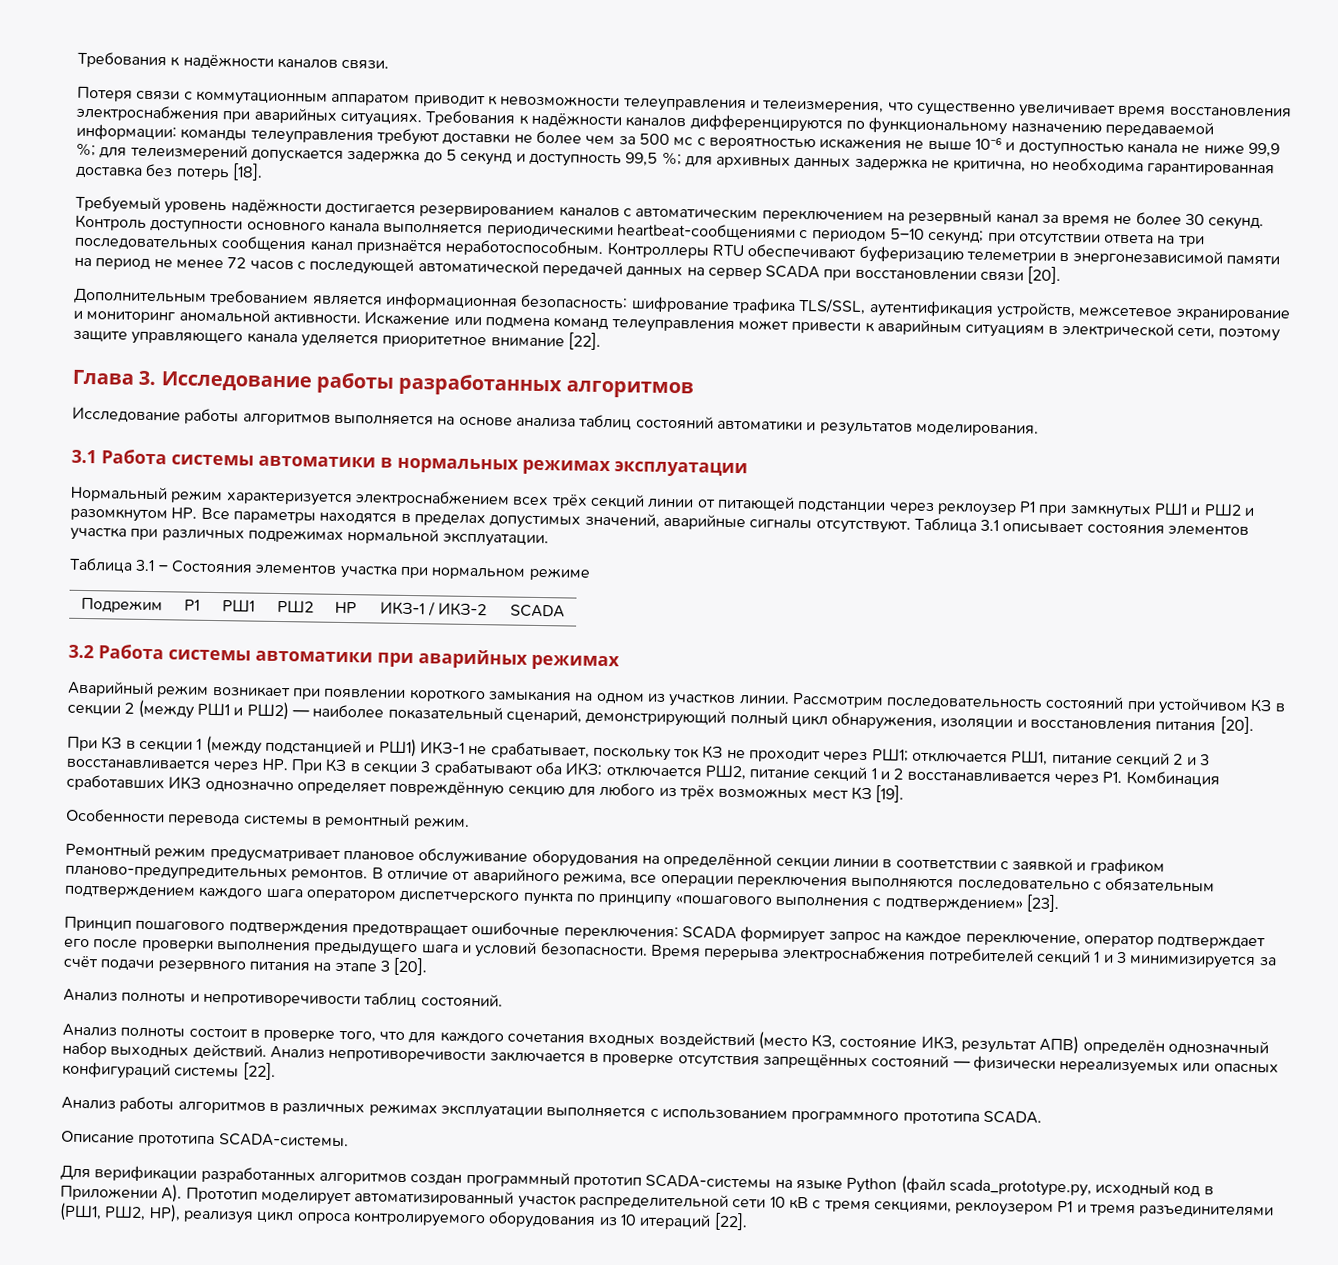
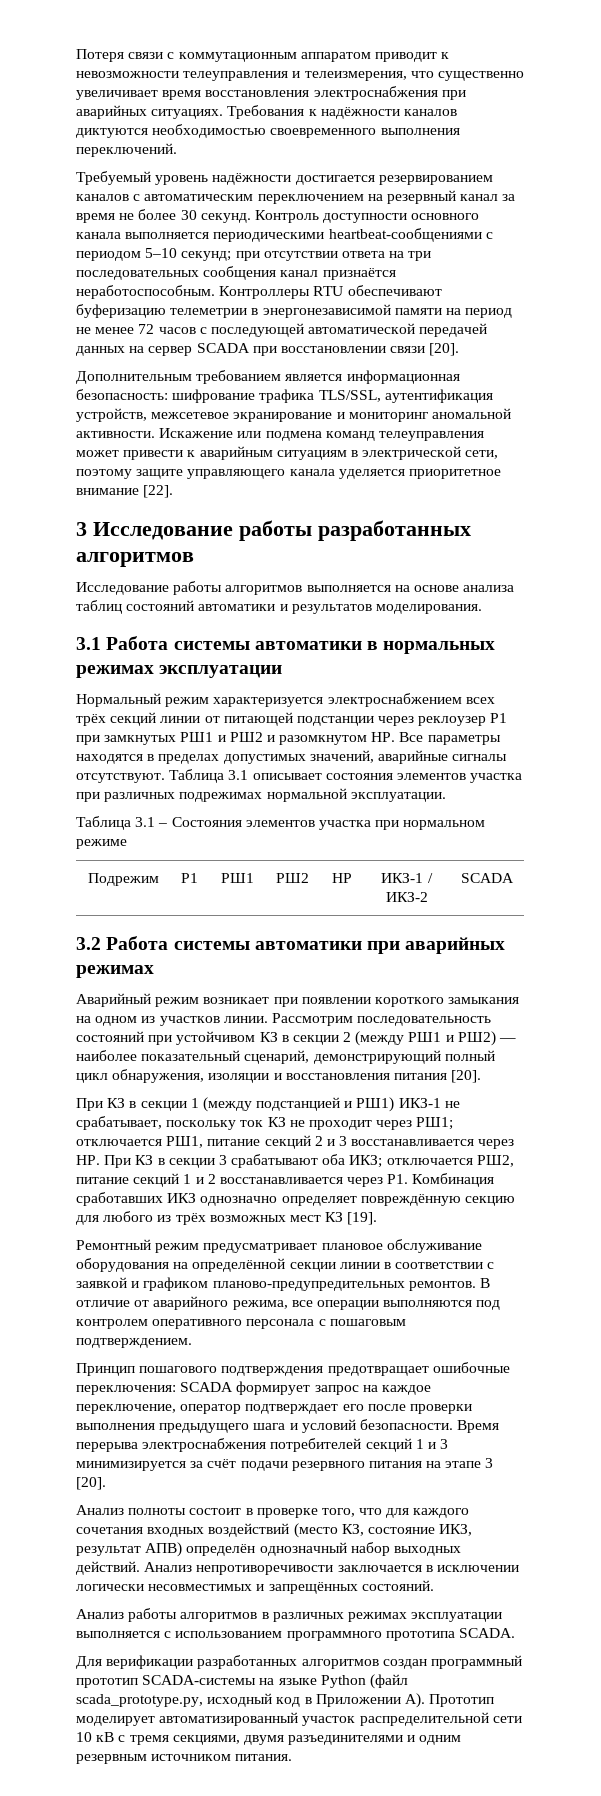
[77,51,390,70] Требования к надёжности каналов связи. // -> (76, 55) none
[689,114,1214,138] [76,123,1281,158] [76,142,1276,177] [75,163,263,181] дифференцируются по функциональному назначению передаваемой информации: команды телеуправления требуют доставки не более чем за 500 мс с вероятностью искажения не выше 10⁻⁶ и доступностью канала не ниже 99,9 %; для телеизмерений допускается задержка до 5 секунд и доступность 99,5 %; для архивных данных задержка не критична, но необходима гарантированная доставка без потерь [18]. -> [76,124,460,138] [76,143,177,157] диктуются необходимостью своевременного выполнения переключений.
[72,369,157,386] Глава 3. -> [76,522,87,536] 3
[66,808,470,830] // Особенности перевода системы в ремонтный режим. -> (378, 1218) none
[736,875,1216,893] [64,884,1060,913] переключения выполняются последовательно с обязательным подтверждением каждого шага оператором диспетчерского пункта по принципу «пошагового выполнения с подтверждением» [23]. -> [383,1300,501,1310] [76,1319,406,1329] [76,1338,192,1348] выполняются под контролем оперативного персонала с пошаговым подтверждением.
[63,988,503,1009] // Анализ полноты и непротиворечивости таблиц состояний. -> (106, 1483) none
[602,1053,1279,1075] [62,1061,276,1081] проверке отсутствия запрещённых состояний — физически нереализуемых или опасных конфигураций системы [22]. -> [436,1565,519,1572] [76,1580,434,1594] исключении логически несовместимых и запрещённых состояний.
[61,1130,349,1148] // Описание прототипа SCADA-системы. -> (515, 1633) none
[955,1201,1275,1219] [59,1202,748,1231] реклоузером Р1 и тремя разъединителями (РШ1, РШ2, НР), реализуя цикл опроса контролируемого оборудования из 10 итераций [22]. -> [243,1735,462,1745] [76,1754,293,1764] двумя разъединителями и одним резервным источником питания.

